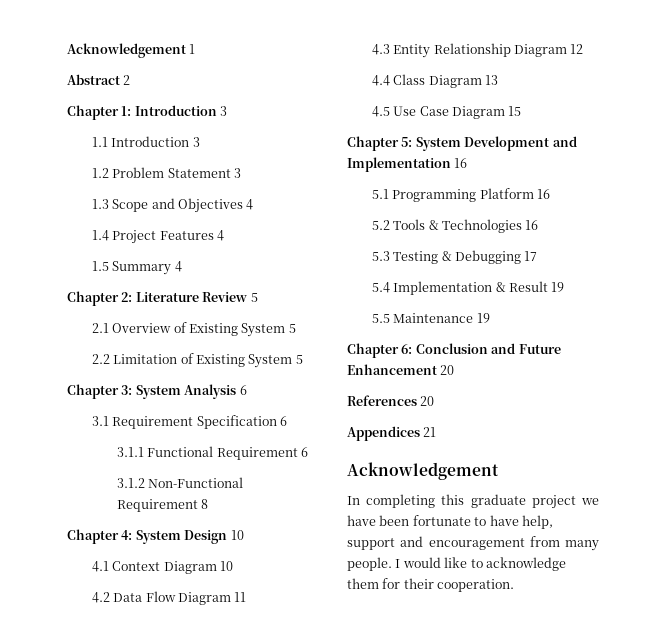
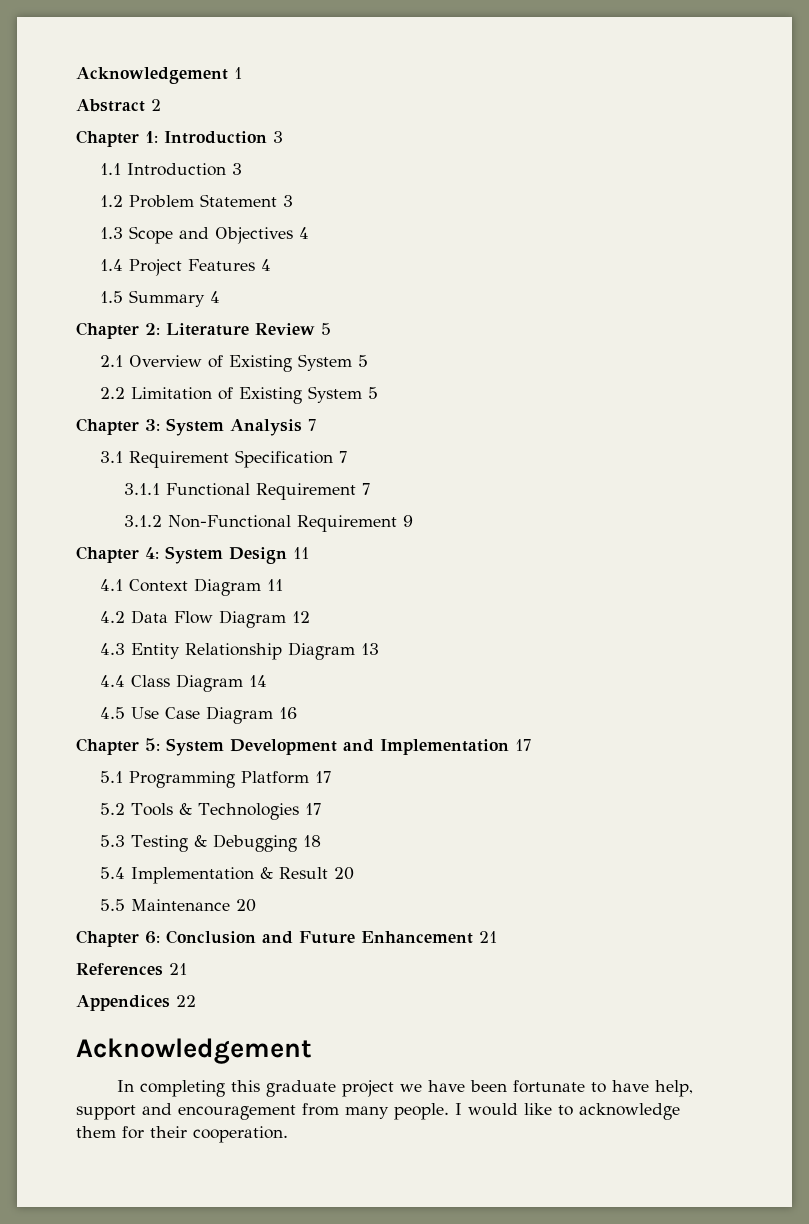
[239,385,247,395] 6 -> [308,419,316,431] 7
[279,416,287,426] 6 -> [339,451,348,463] 7
[300,447,308,457] 6 -> [362,483,371,495] 7
[201,499,209,509] 8 -> [403,515,414,527] 9
[230,530,244,540] 10 -> [293,547,309,559] 11
[219,561,233,571] 10 -> [267,579,284,591] 11
[234,592,247,602] 11 -> [292,611,311,623] 12
[570,44,584,54] 12 -> [361,643,380,655] 13
[484,75,498,85] 13 -> [249,675,268,687] 14
[508,106,522,116] 15 -> [279,707,298,719] 16
[454,158,468,168] 16 -> [515,739,531,751] 17
[536,189,550,199] 16 -> [315,771,332,783] 17
[525,220,539,230] 16 -> [305,803,322,815] 17
[524,251,538,261] 17 -> [303,835,322,847] 18
[551,282,565,292] 19 -> [334,867,355,880] 20
[476,313,490,323] 19 -> [236,899,257,912] 20
[440,365,455,375] 20 -> [479,931,497,943] 21
[420,396,435,406] 20 -> [169,963,187,975] 21
[423,427,437,437] 21 -> [176,995,196,1007] 22

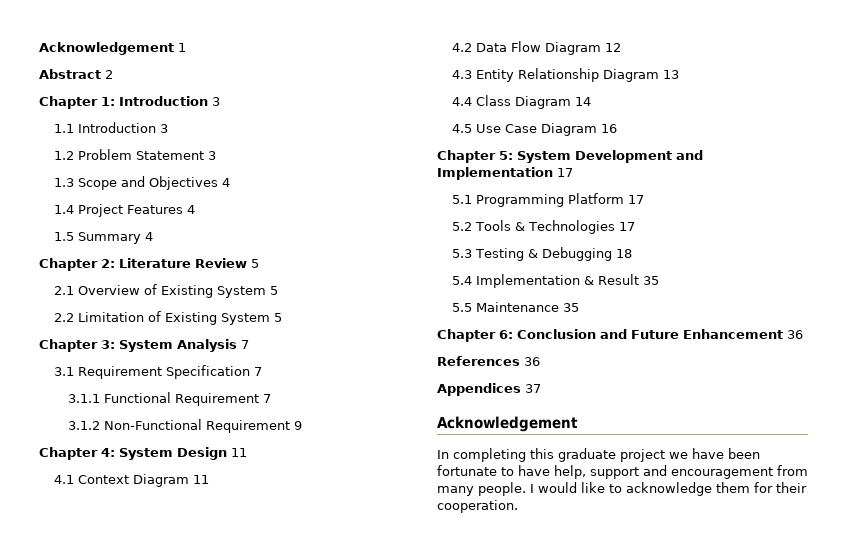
[334,867,355,880] 20 -> [642,276,659,285] 35
[236,899,257,912] 20 -> [562,303,579,312] 35
[479,931,497,943] 21 -> [787,330,803,339] 36
[169,963,187,975] 21 -> [524,357,540,366] 36
[176,995,196,1007] 22 -> [525,384,541,393] 37

